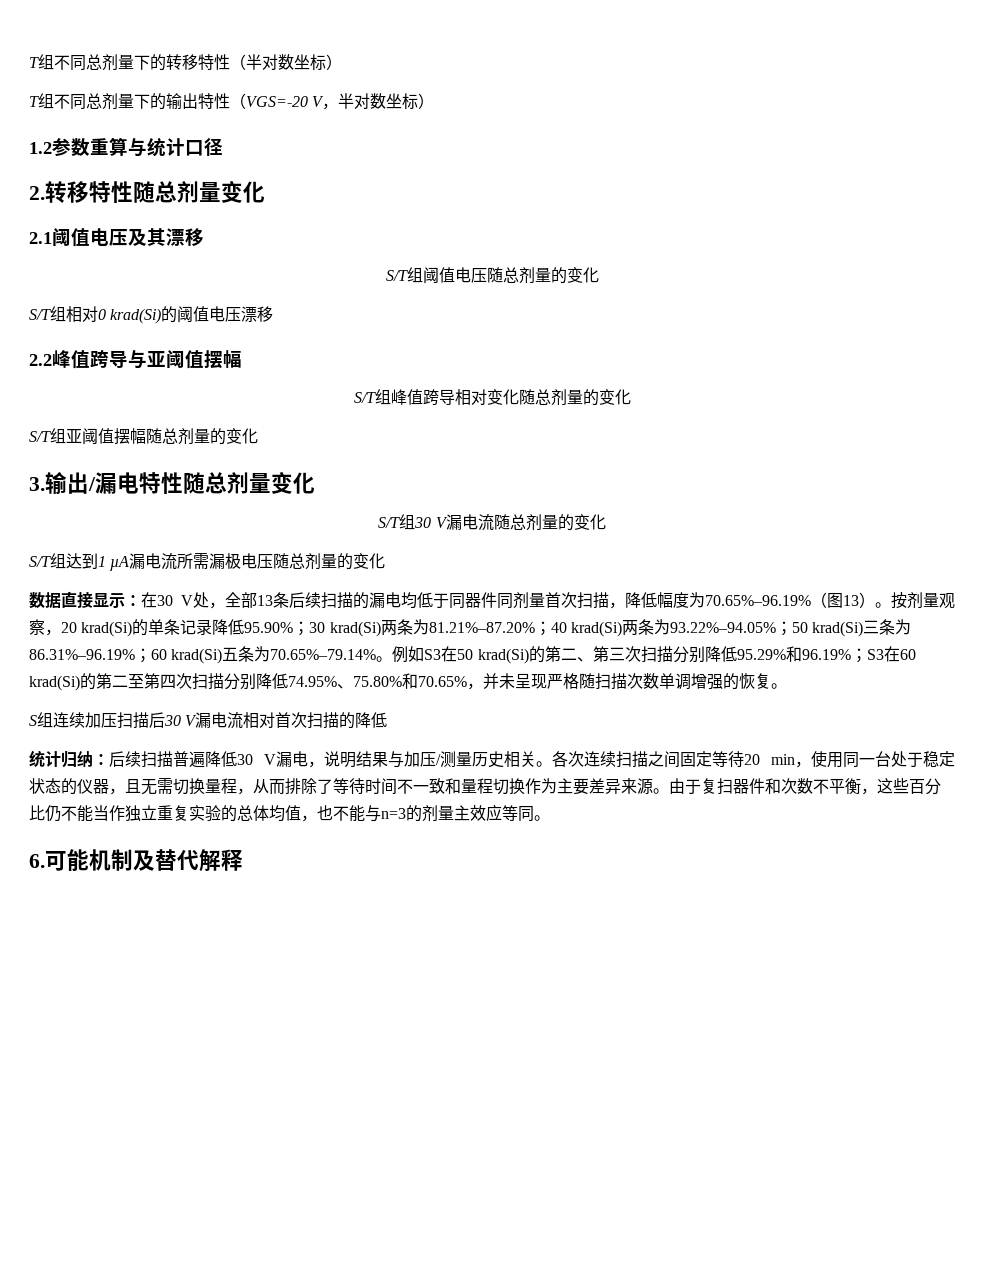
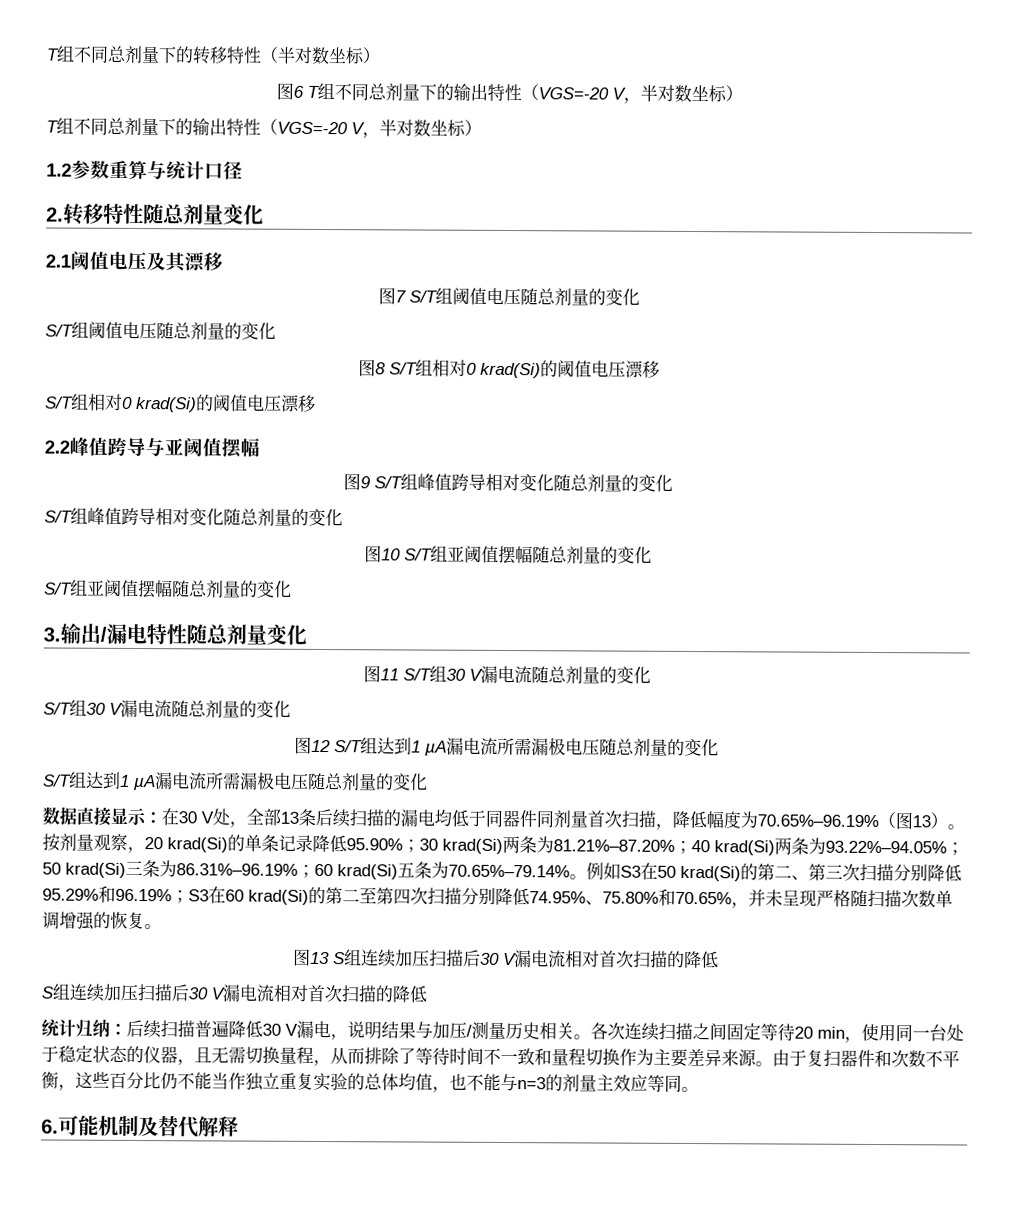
(342, 62) none -> [276,82,743,104] // 图6 T组不同总剂量下的输出特性（VGS=-20 V，半对数坐标）
[385,267,599,284] S/T组阈值电压随总剂量的变化 -> [377,287,640,307] [45,321,276,341] [357,359,660,379] 图7 S/T组阈值电压随总剂量的变化 // S/T组阈值电压随总剂量的变化 // 图8 S/T组相对0 krad(Si)的阈值电压漂移
[353,389,631,406] S/T组峰值跨导相对变化随总剂量的变化 -> [342,473,673,493] [44,507,343,527] [363,545,652,565] 图9 S/T组峰值跨导相对变化随总剂量的变化 // S/T组峰值跨导相对变化随总剂量的变化 // 图10 S/T组亚阈值摆幅随总剂量的变化
[378,514,606,531] S/T组30 V漏电流随总剂量的变化 -> [362,665,651,685] [43,699,291,719] [294,736,719,757] 图11 S/T组30 V漏电流随总剂量的变化 // S/T组30 V漏电流随总剂量的变化 // 图12 S/T组达到1 µA漏电流所需漏极电压随总剂量的变化
(787, 686) none -> [292,948,719,969] // 图13 S组连续加压扫描后30 V漏电流相对首次扫描的降低

